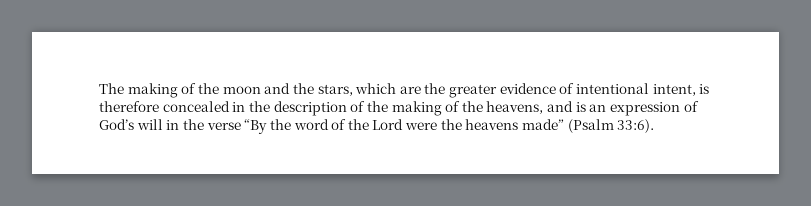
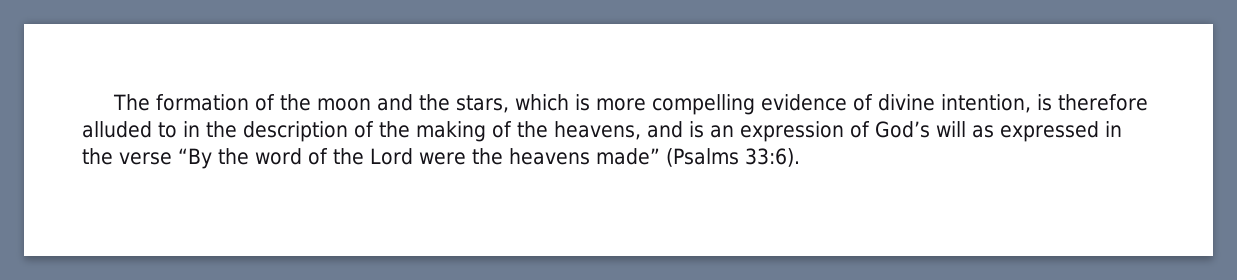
[127,83,178,98] making -> [155,94,249,111] formation
[399,83,710,98] [99,101,230,112] are the greater evidence of intentional intent, is therefore concealed -> [574,94,1148,115] [82,121,177,138] is more compelling evidence of divine intention, is therefore alluded to
(163, 124) none -> [972,121,1099,142] as expressed
[567,119,614,133] (Psalm -> [665,148,739,167] (Psalms

